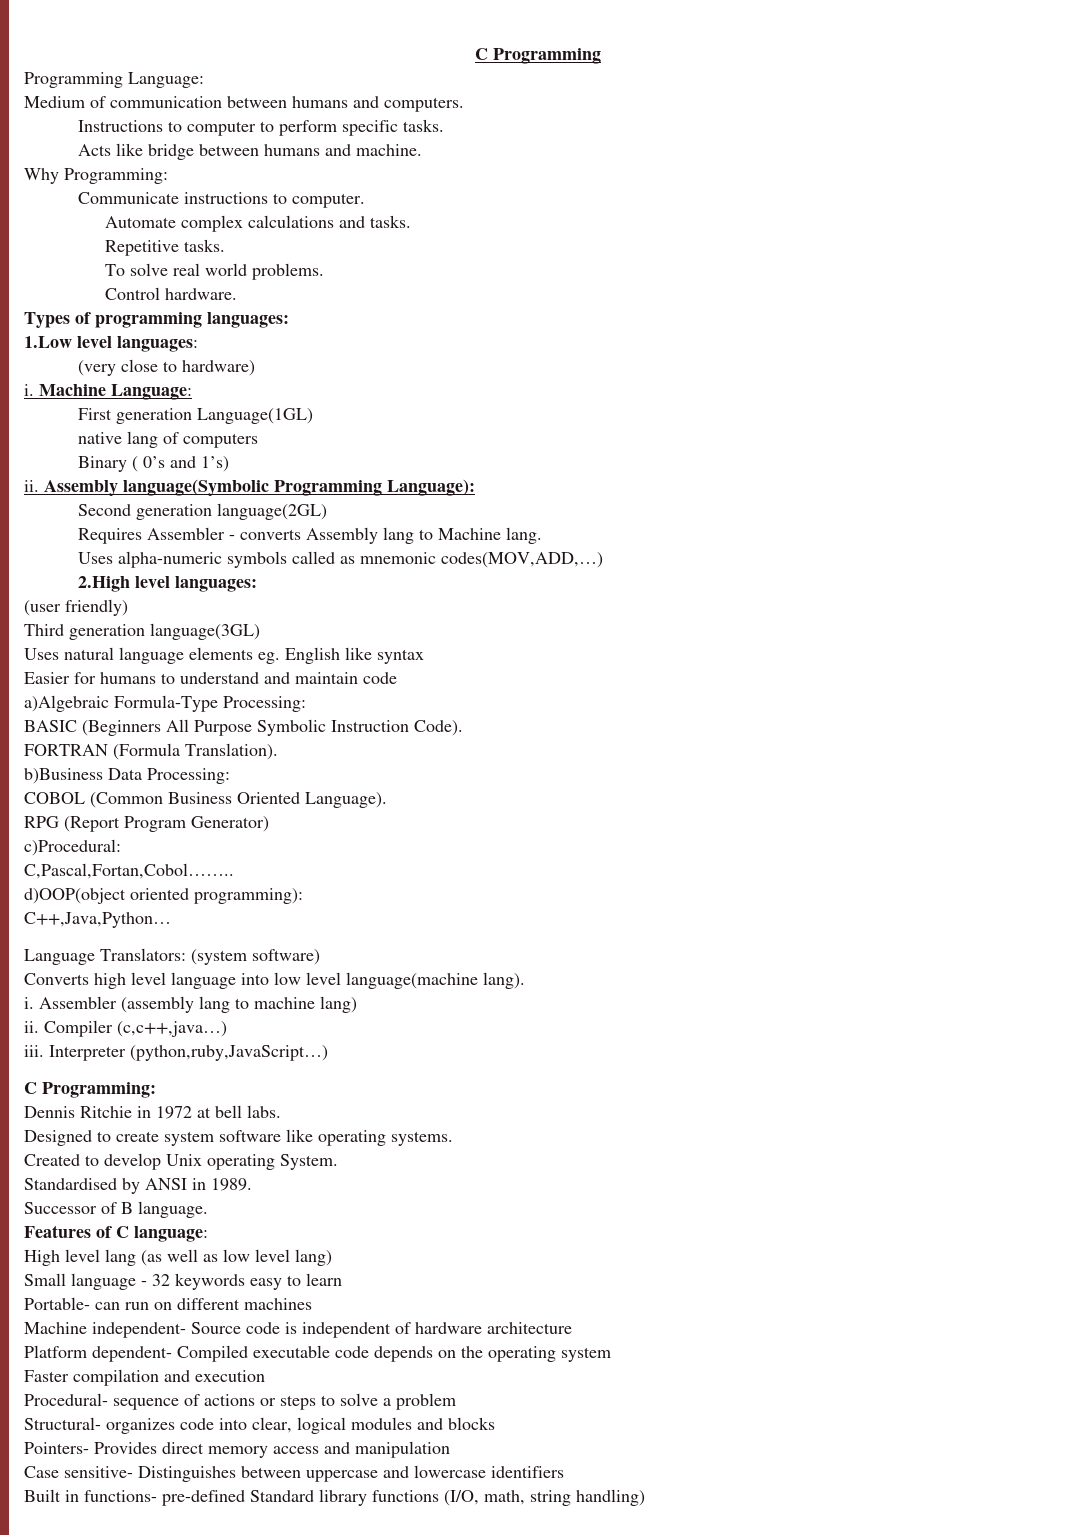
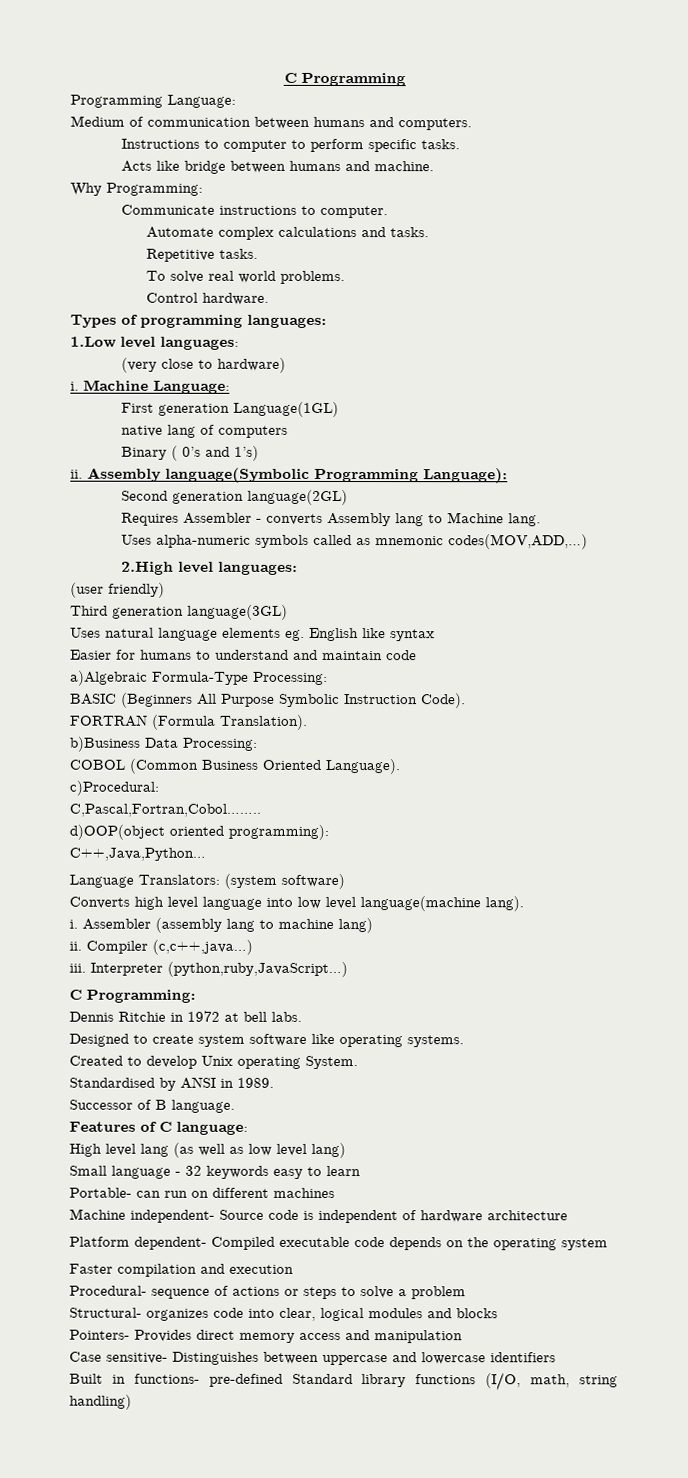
[24,816,269,832] // RPG (Report Program Generator) -> (400, 766) none
[24,863,234,879] C,Pascal,Fortan,Cobol…….. -> [69,803,261,817] C,Pascal,Fortran,Cobol……..

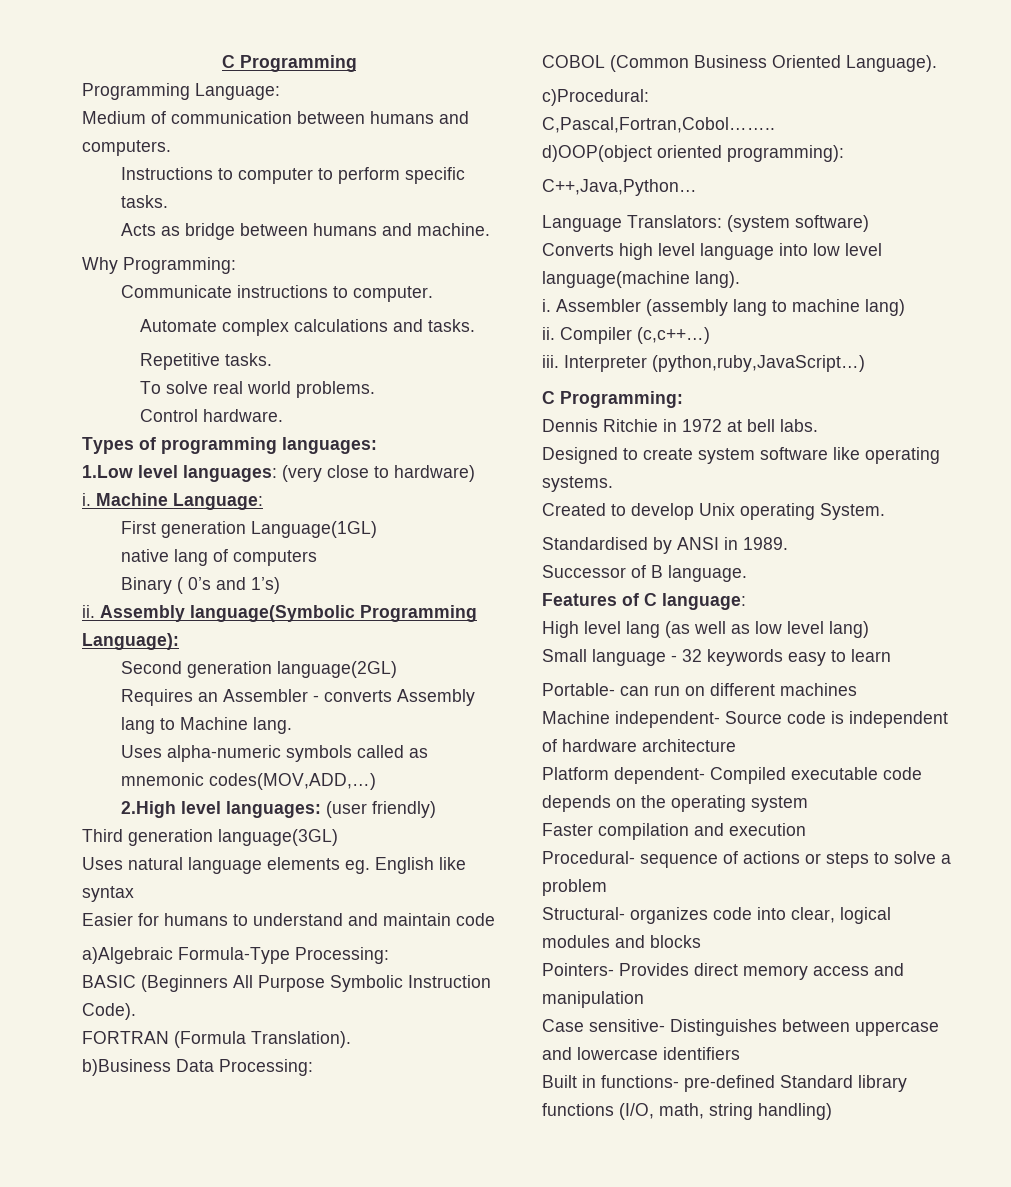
[155,160,180,171] like -> [160,226,180,236] as
(239, 343) // -> (277, 473) none
(179, 519) none -> [197,692,218,702] an
(298, 568) // -> (321, 809) none
[152,939,253,955] (c,c++,java…) -> [637,327,710,344] (c,c++…)

